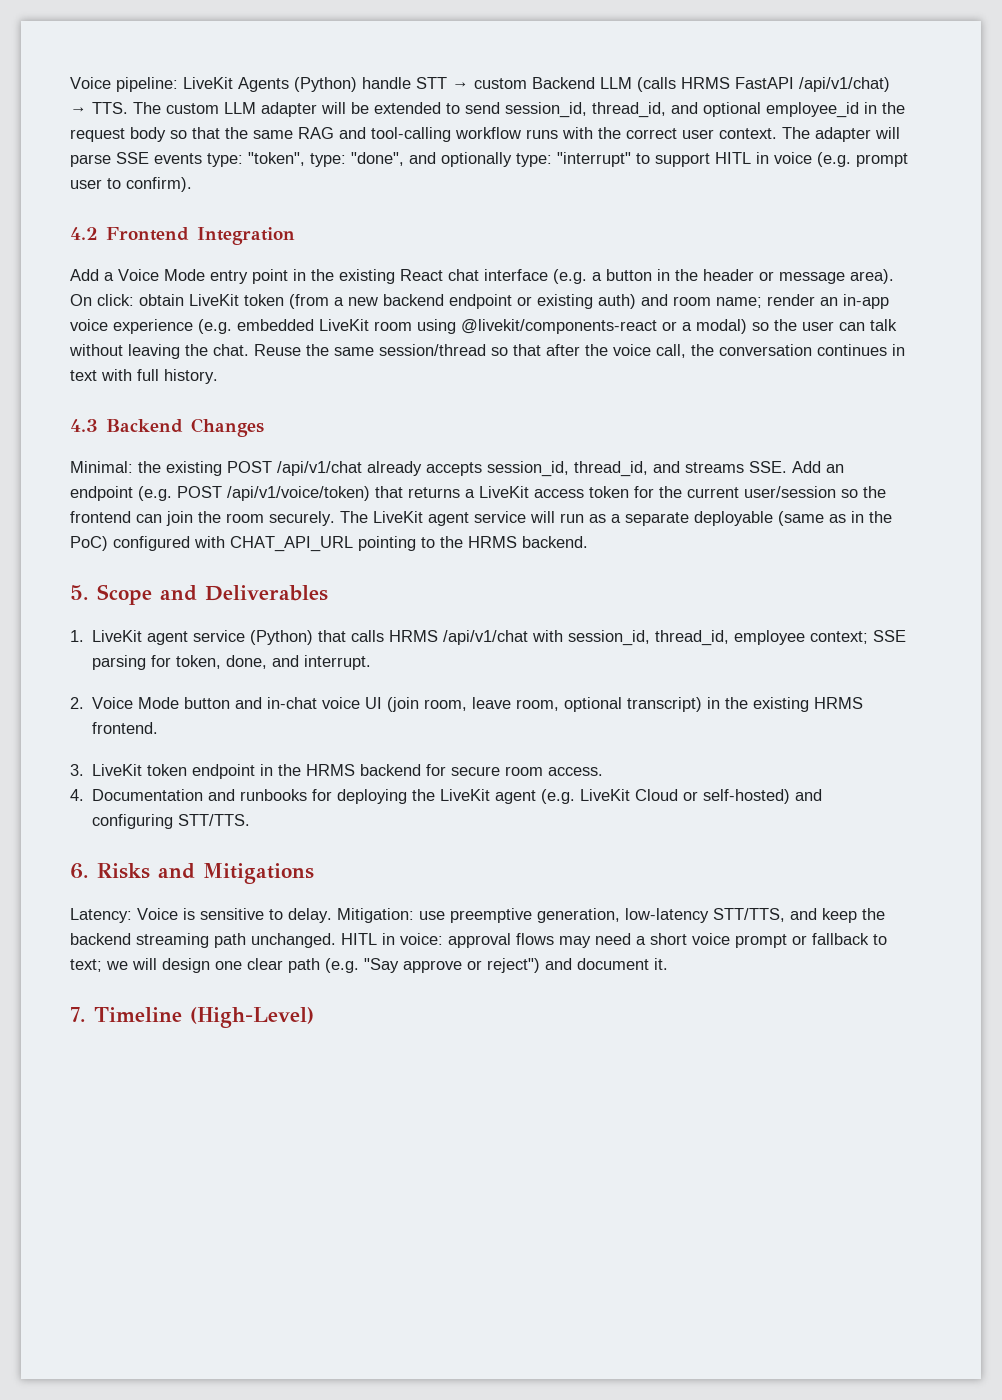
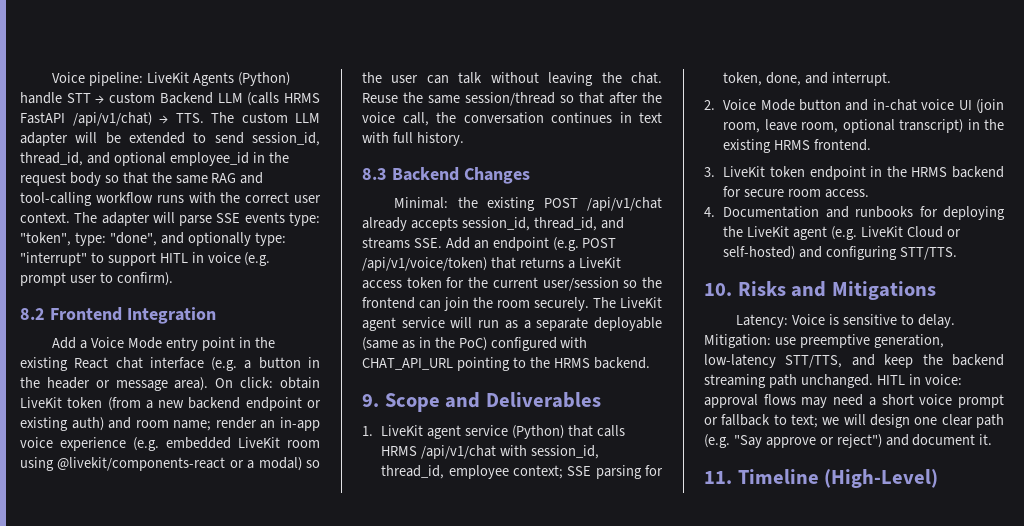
[70,227,98,240] 4.2 -> [20,308,45,320] 8.2
[70,419,98,432] 4.3 -> [362,168,387,180] 8.3
[70,585,89,600] 5. -> [362,394,379,407] 9.
[70,863,89,879] 6. -> [704,283,732,296] 10.
[70,1007,86,1022] 7. -> [704,471,732,484] 11.

